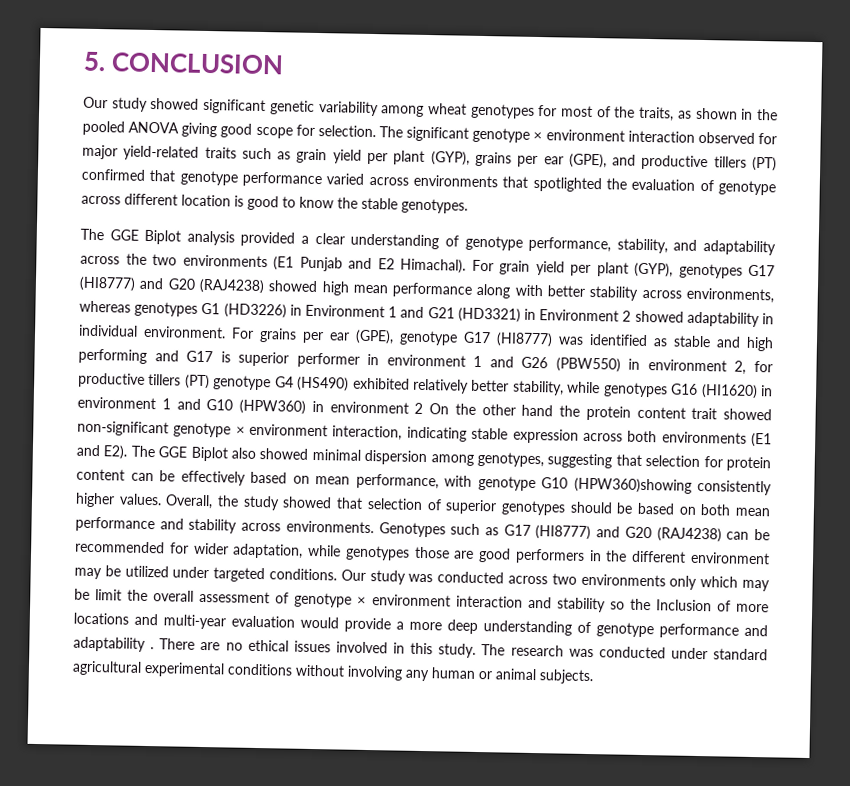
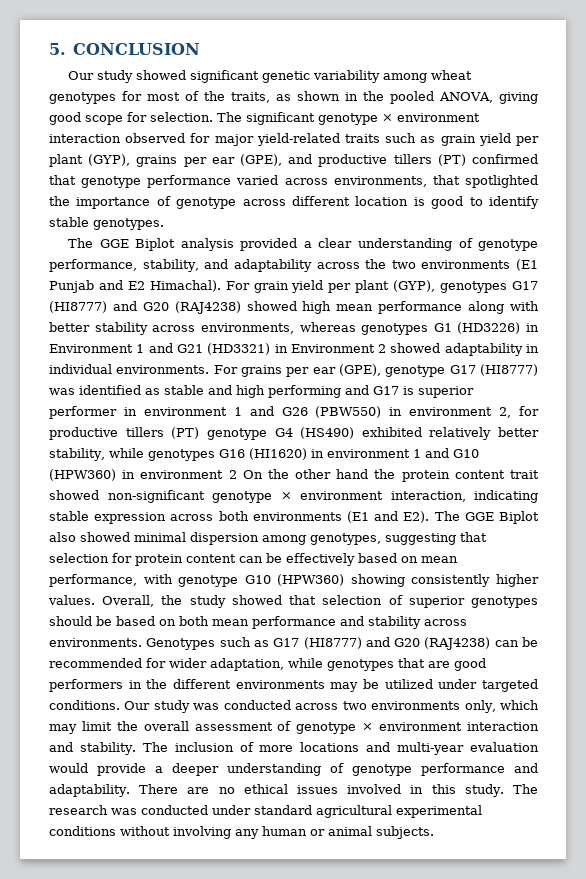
[128,121,180,134] ANOVA -> [439,92,493,103] ANOVA,
[413,174,498,188] environments -> [333,176,427,187] environments,
[631,178,696,191] evaluation -> [76,197,151,209] importance
[299,196,358,209] know the -> [488,196,539,209] identify
[143,325,226,339] environment. -> [116,365,210,374] environments.
[573,477,692,494] (HPW360)showing -> [277,574,405,587] (HPW360) showing
[414,546,450,559] those -> [398,658,425,668] that
[689,551,770,565] environment -> [235,680,325,689] environments
[669,575,698,590] only -> [464,700,496,713] only,
[74,588,90,600] be -> (77, 729) none
[556,597,712,613] stability so the Inclusion -> [79,742,234,755] stability. The inclusion
[409,619,478,634] more deep -> [172,763,219,776] deeper
[73,636,155,652] adaptability . -> [49,784,130,797] adaptability.

